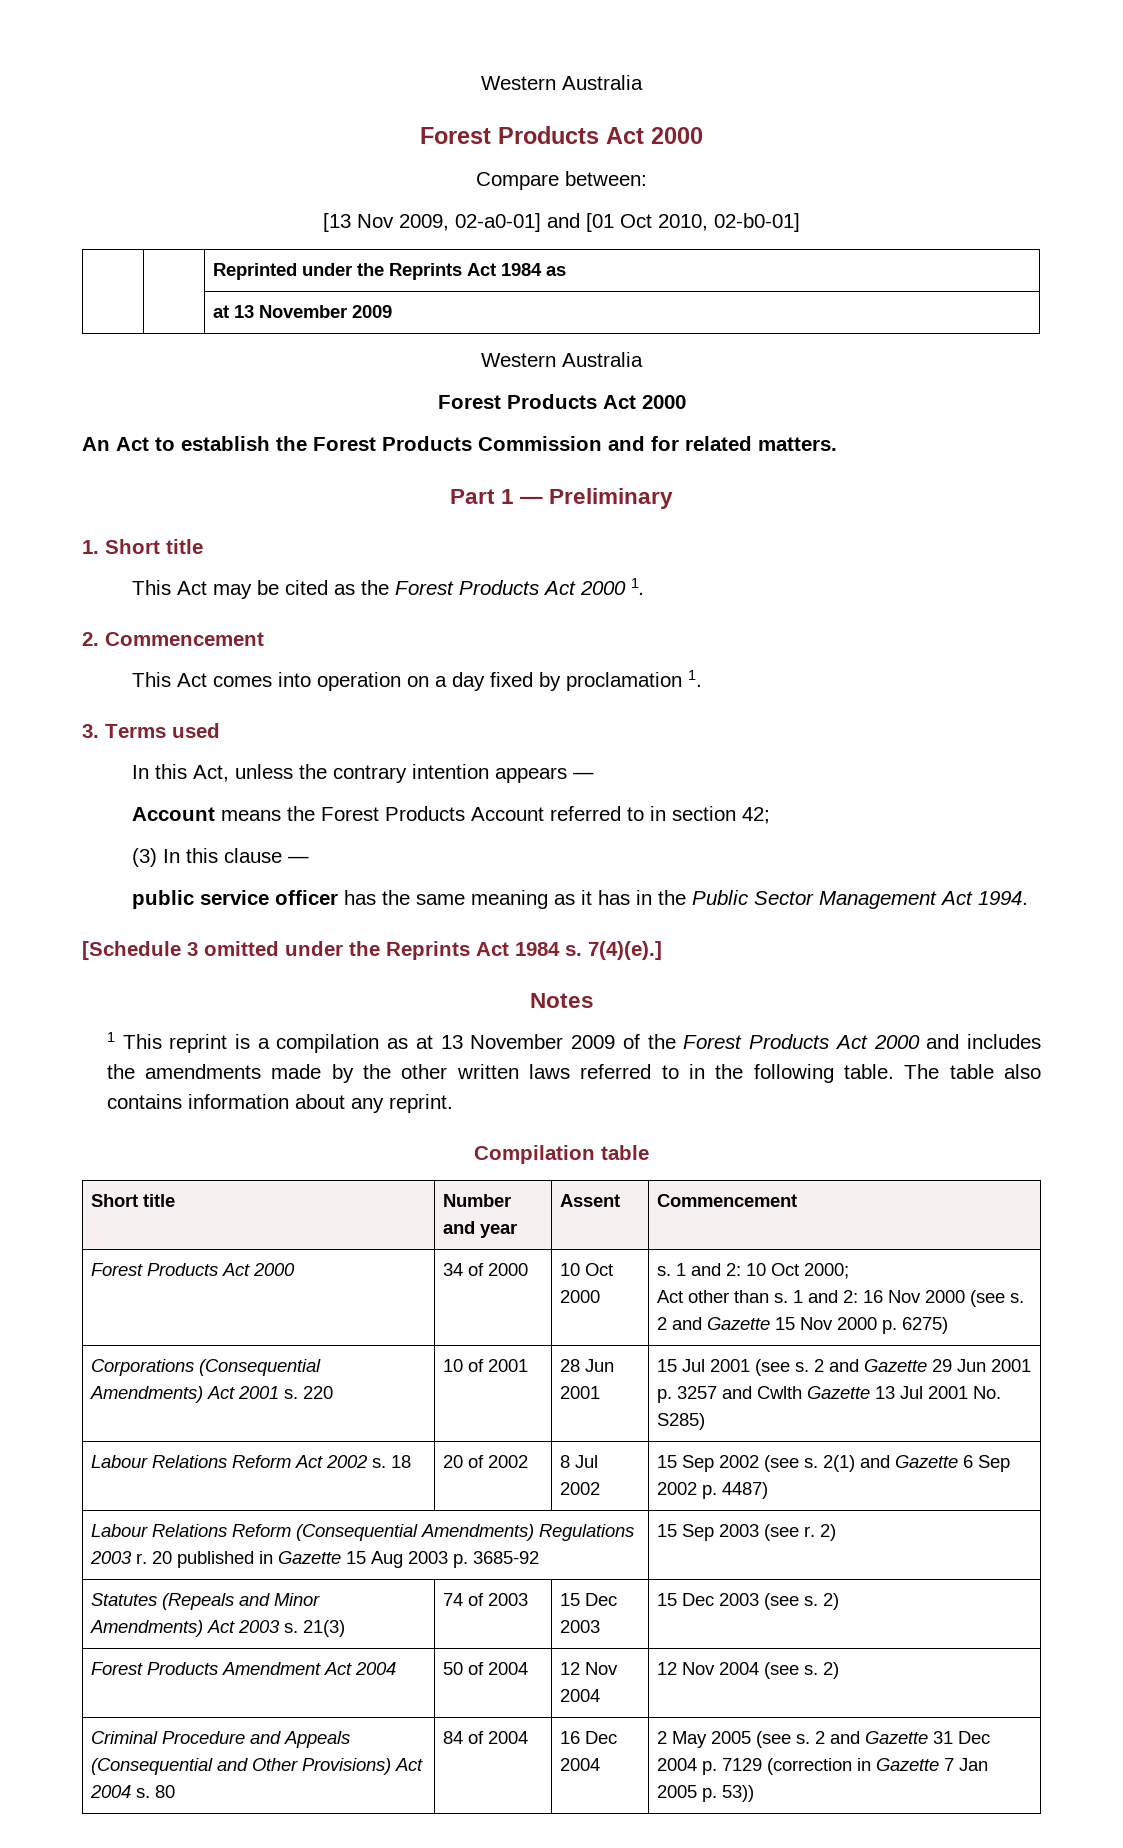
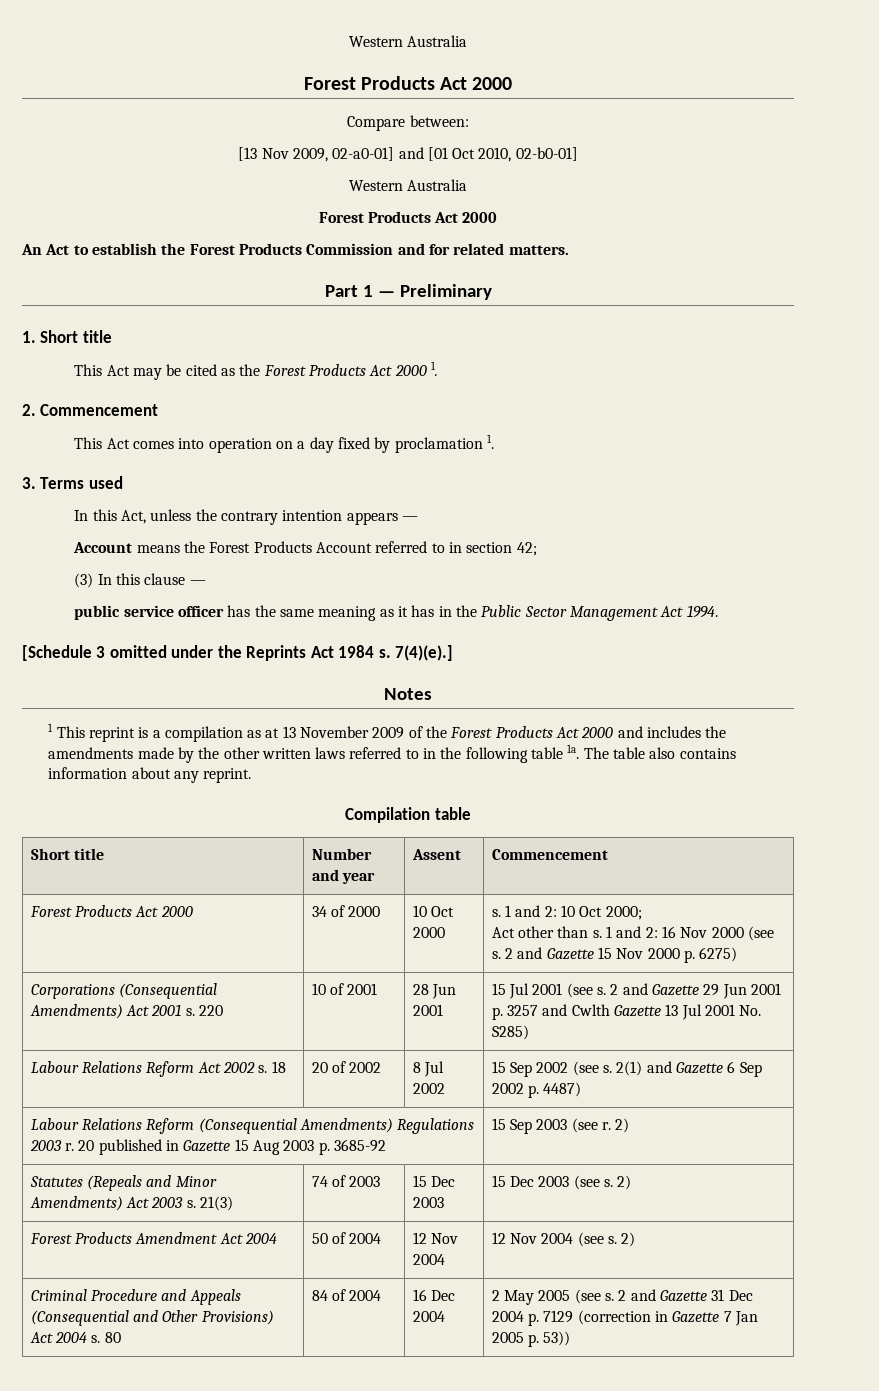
[212,263,566,280] [212,305,392,318] // | | Reprinted under the Reprints Act 1984 as // | | at 13 November 2009 -> (578, 154) none
[844,1064,895,1079] table. -> [531,744,580,759] table 1a.

